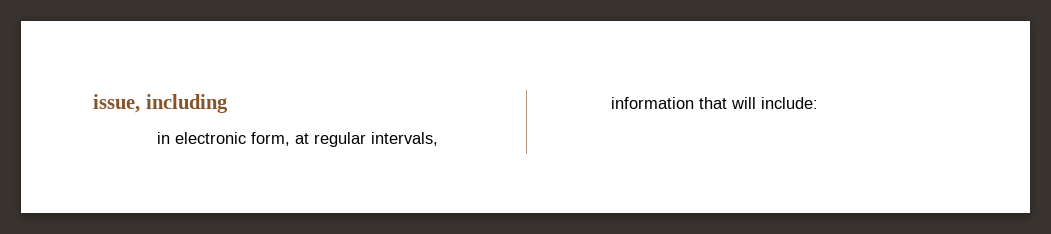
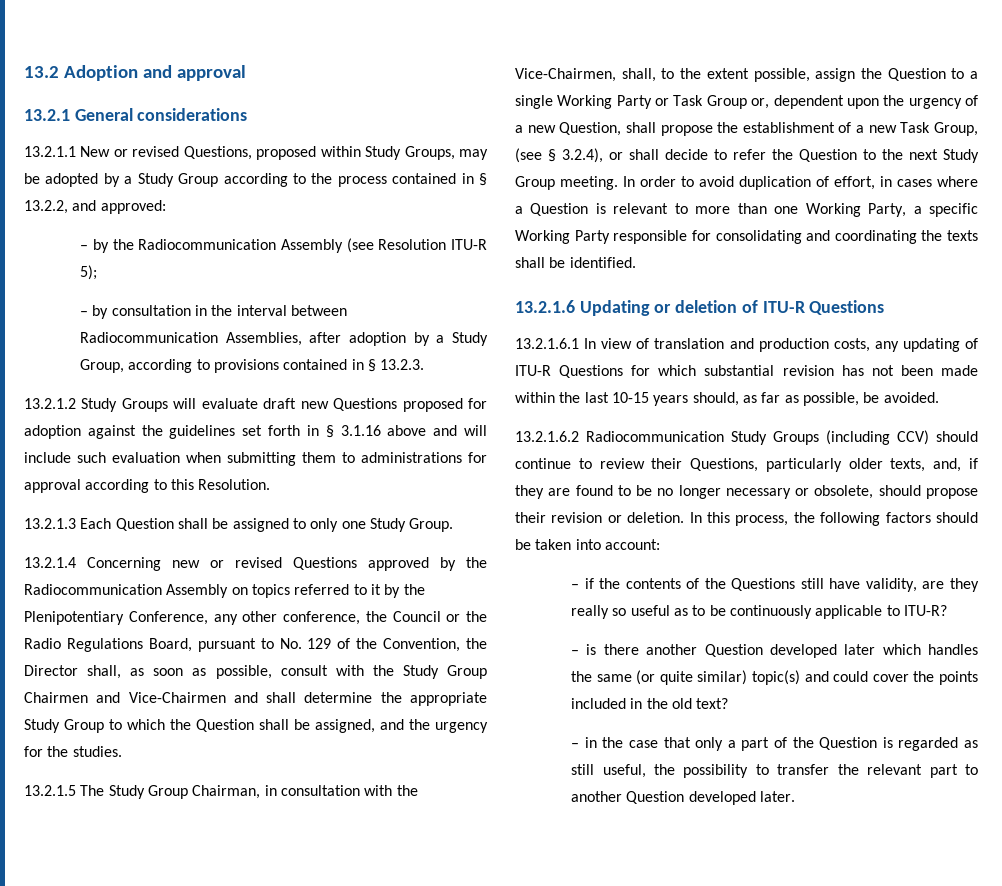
[93,94,228,113] [157,132,439,147] [611,97,819,109] issue, including // in electronic form, at regular intervals, information that will include: -> [24,65,246,81] [24,108,248,121] [24,146,489,160] [24,173,488,187] [24,200,166,214] [80,238,488,253] [80,265,98,280] [80,305,348,319] [80,332,488,346] [80,359,425,373] [24,398,488,412] [24,425,487,439] [24,452,487,466] [24,479,271,493] [24,518,454,532] [24,557,487,571] [24,584,425,598] [24,611,487,625] [24,638,487,652] [24,665,488,679] [24,692,487,706] [24,719,488,733] [24,746,122,757] [24,785,418,799] [515,68,978,82] [515,95,979,109] [515,122,978,136] [515,148,979,163] [515,176,978,190] [515,203,978,217] [515,230,978,244] [515,257,636,268] [515,300,885,316] [515,338,978,352] [515,365,978,378] [515,392,939,406] [515,430,978,445] [515,458,978,472] [515,485,978,499] [515,512,978,526] [515,539,660,550] [571,578,979,592] [571,605,947,619] [571,644,978,658] [571,670,978,685] [571,698,729,709] [571,737,978,751] [571,764,978,778] [571,791,796,805] 13.2 Adoption and approval // 13.2.1 General considerations // 13.2.1.1 New or revised Questions, proposed within Study Groups, may be adopted by a Study Group according to the process contained in § 13.2.2, and approved: // – by the Radiocommunication Assembly (see Resolution ITU-R 5); // – by consultation in the interval between Radiocommunication Assemblies, after adoption by a Study Group, according to provisions contained in § 13.2.3. // 13.2.1.2 Study Groups will evaluate draft new Questions proposed for adoption against the guidelines set forth in § 3.1.16 above and will include such evaluation when submitting them to administrations for approval according to this Resolution. // 13.2.1.3 Each Question shall be assigned to only one Study Group. // 13.2.1.4 Concerning new or revised Questions approved by the Radiocommunication Assembly on topics referred to it by the Plenipotentiary Conference, any other conference, the Council or the Radio Regulations Board, pursuant to No. 129 of the Convention, the Director shall, as soon as possible, consult with the Study Group Chairmen and Vice-Chairmen and shall determine the appropriate Study Group to which the Question shall be assigned, and the urgency for the studies. // 13.2.1.5 The Study Group Chairman, in consultation with the Vice-Chairmen, shall, to the extent possible, assign the Question to a single Working Party or Task Group or, dependent upon the urgency of a new Question, shall propose the establishment of a new Task Group, (see § 3.2.4), or shall decide to refer the Question to the next Study Group meeting. In order to avoid duplication of effort, in cases where a Question is relevant to more than one Working Party, a specific Working Party responsible for consolidating and coordinating the texts shall be identified. // 13.2.1.6 Updating or deletion of ITU-R Questions // 13.2.1.6.1 In view of translation and production costs, any updating of ITU-R Questions for which substantial revision has not been made within the last 10-15 years should, as far as possible, be avoided. // 13.2.1.6.2 Radiocommunication Study Groups (including CCV) should continue to review their Questions, particularly older texts, and, if they are found to be no longer necessary or obsolete, should propose their revision or deletion. In this process, the following factors should be taken into account: // – if the contents of the Questions still have validity, are they really so useful as to be continuously applicable to ITU-R? // – is there another Question developed later which handles the same (or quite similar) topic(s) and could cover the points included in the old text? // – in the case that only a part of the Question is regarded as still useful, the possibility to transfer the relevant part to another Question developed later.

